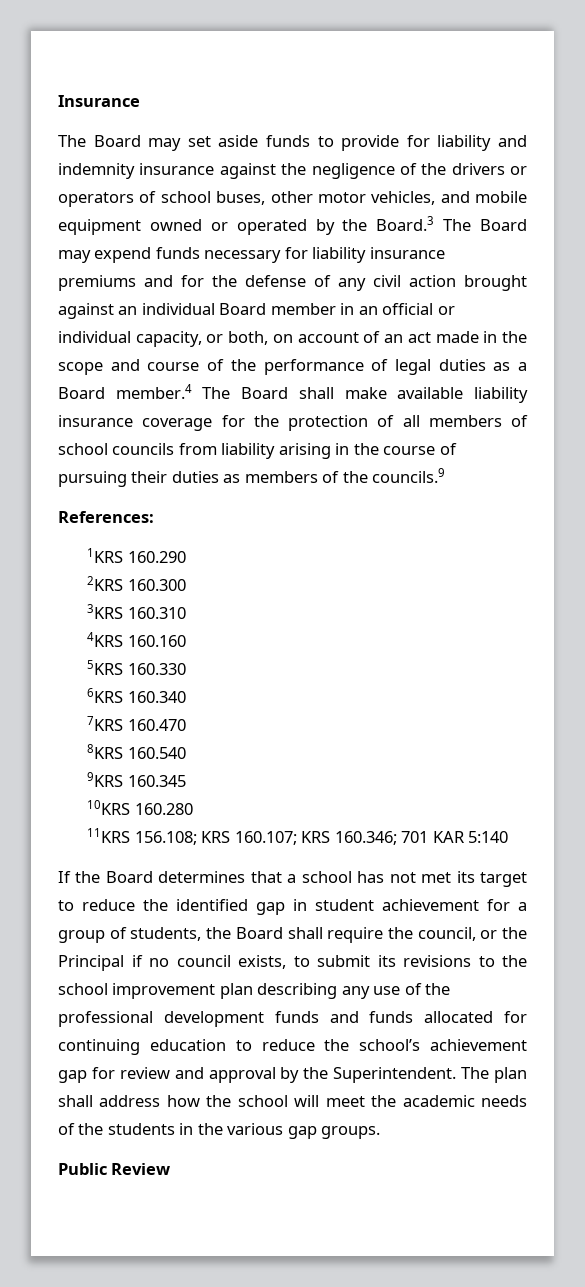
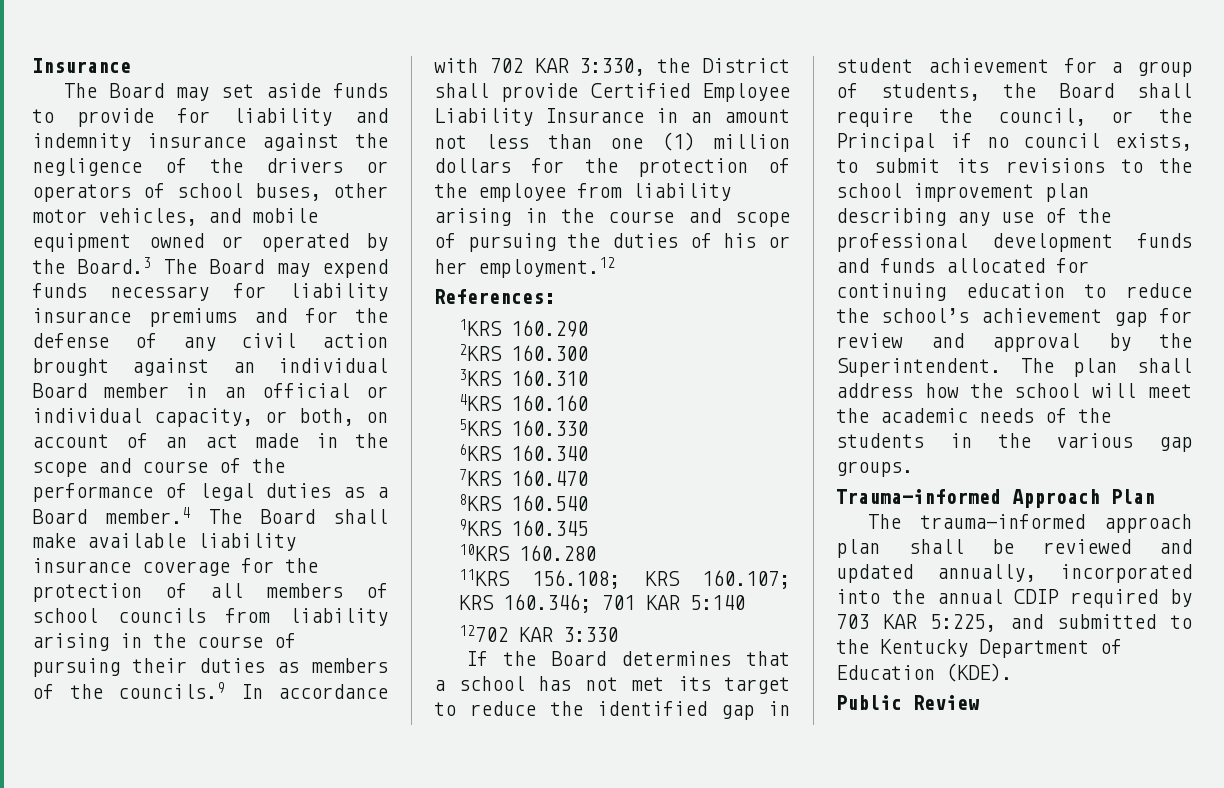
(446, 475) none -> [240,684,388,699] [434,58,790,76] [434,83,790,102] [434,108,790,126] [434,132,790,151] [434,158,790,177] [434,183,731,202] [434,208,790,227] [434,233,790,252] [434,257,615,278] In accordance with 702 KAR 3:330, the District shall provide Certified Employee Liability Insurance in an amount not less than one (1) million dollars for the protection of the employee from liability arising in the course and scope of pursuing the duties of his or her employment.12
(509, 837) none -> [459,625,619,642] // 12702 KAR 3:330
(381, 1132) none -> [836,489,1155,508] [868,514,1192,533] [836,539,1192,558] [836,564,1192,583] [836,589,1192,608] [836,614,1192,632] [836,639,1122,658] [836,663,1012,682] // Trauma-informed Approach Plan // The trauma-informed approach plan shall be reviewed and updated annually, incorporated into the annual CDIP required by 703 KAR 5:225, and submitted to the Kentucky Department of Education (KDE).

